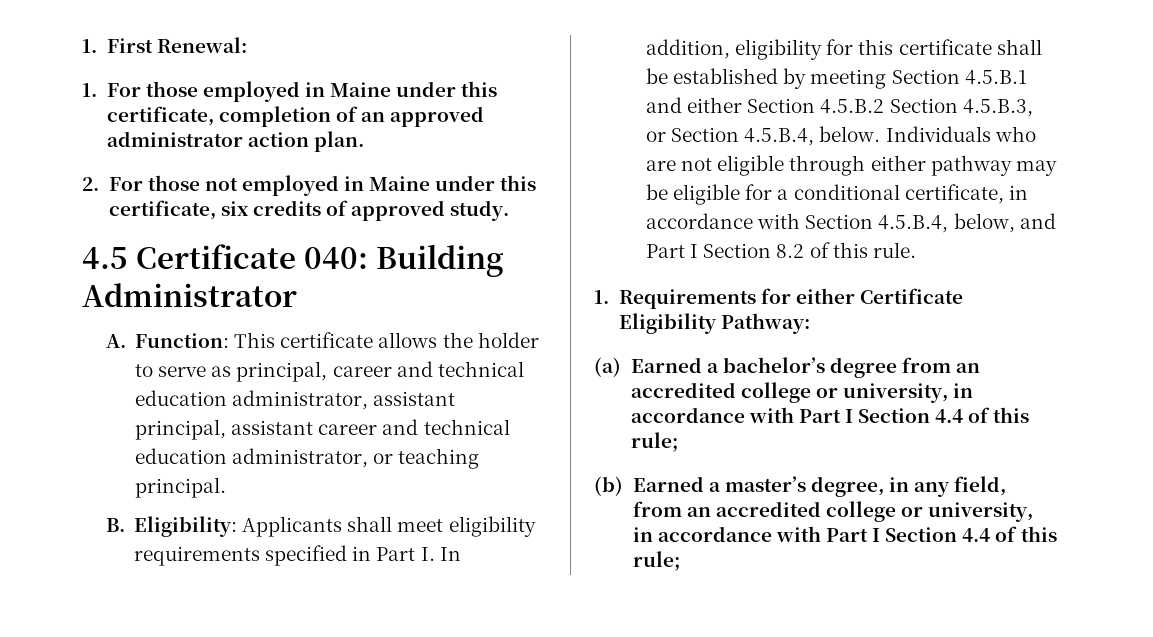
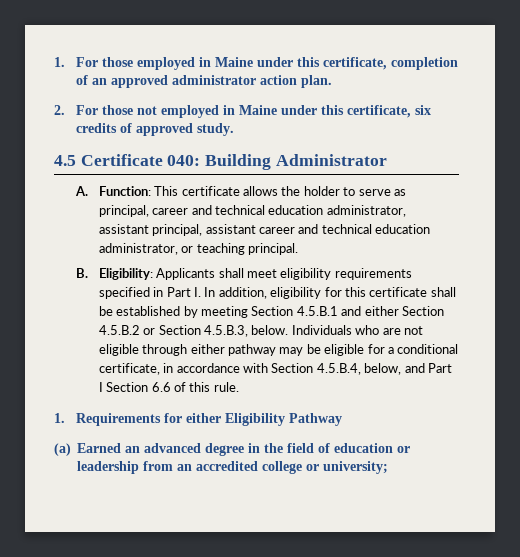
[82,37,247,53] [82,83,97,97] 1. First Renewal: // 1. -> [54,57,65,67] 1.
(885, 106) none -> [143,328,156,335] or
[646,127,815,146] or Section 4.5.B.4, -> (249, 331) none
[776,244,805,258] 8.2 -> [151,382,171,392] 6.6
[859,288,963,304] [618,313,810,334] Certificate Eligibility Pathway: -> [225,413,343,426] Eligibility Pathway
[706,357,981,378] [630,382,974,403] [630,407,1030,423] [630,432,678,452] [594,476,1007,497] [632,501,1034,522] [632,526,1057,542] [632,551,680,571] a bachelor’s degree from an accredited college or university, in accordance with Part I Section 4.4 of this rule; // (b) Earned a master’s degree, in any field, from an accredited college or university, in accordance with Part I Section 4.4 of this rule; -> [125,443,411,456] [77,461,389,474] an advanced degree in the field of education or leadership from an accredited college or university;

